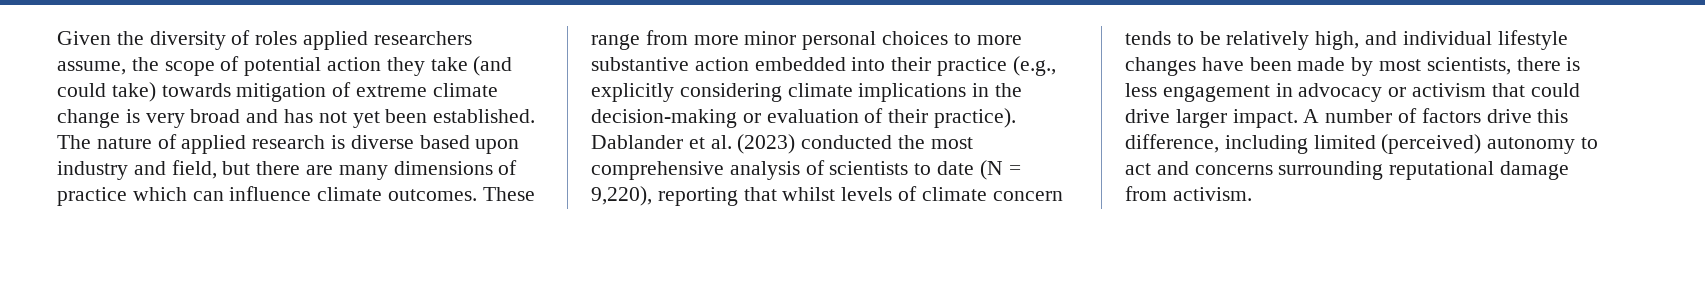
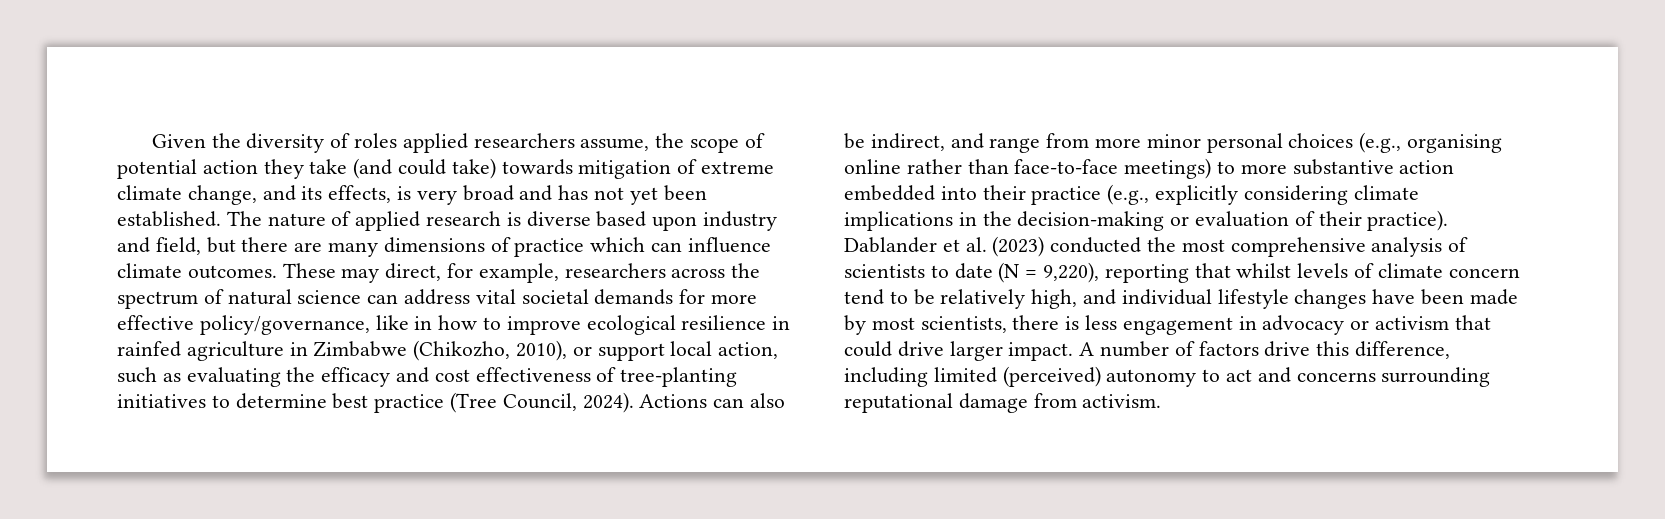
[57,109,120,128] change -> [187,185,392,205] change, and its effects,
(535, 194) none -> [341,263,761,283] [117,289,758,309] [117,315,791,335] [117,340,779,361] [117,367,738,387] [117,392,786,413] [844,133,984,151] may direct, for example, researchers across the spectrum of natural science can address vital societal demands for more effective policy/governance, like in how to improve ecological resilience in rainfed agriculture in Zimbabwe (Chikozho, 2010), or support local action, such as evaluating the efficacy and cost effectiveness of tree-planting initiatives to determine best practice (Tree Council, 2024). Actions can also be indirect, and
(949, 38) none -> [1359,132,1503,153] [844,158,1212,179] (e.g., organising online rather than face-to-face meetings)
[1125,31,1171,45] tends -> [844,289,884,305] tend

